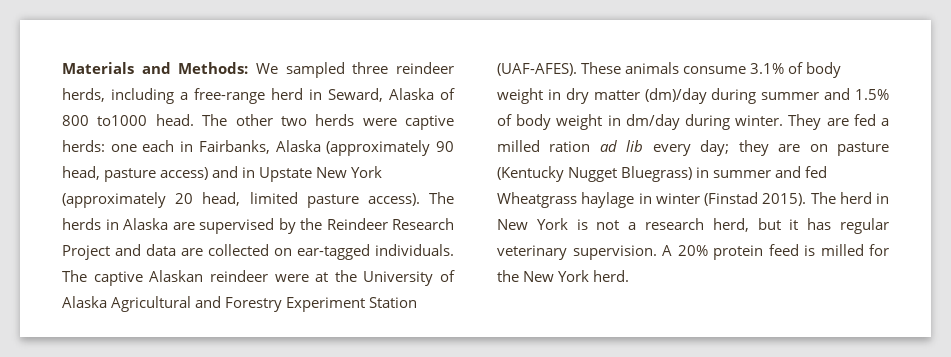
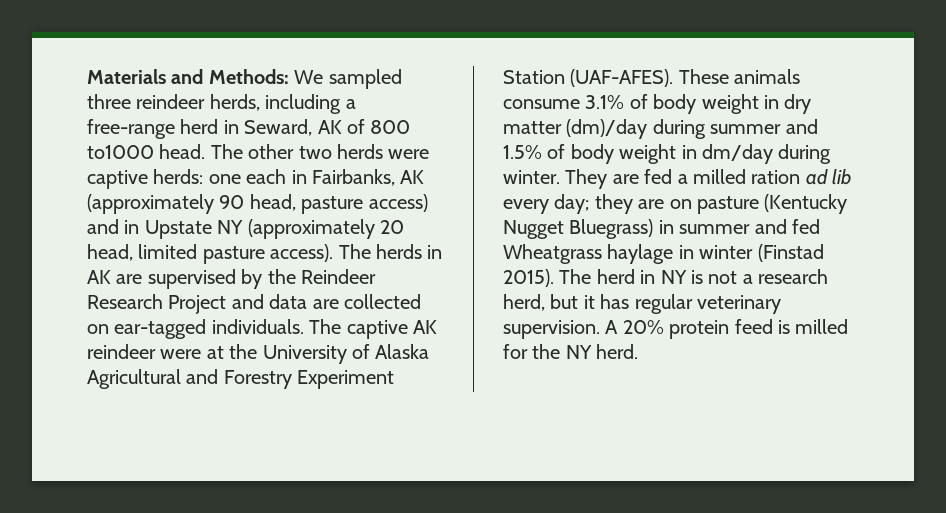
[389,88,434,100] Alaska -> [317,120,342,134] AK
[275,140,321,152] Alaska -> [400,170,425,184] AK
[316,166,383,178] New York -> [217,220,244,234] NY
[123,218,168,230] Alaska -> [87,270,111,284] AK
[149,270,204,282] Alaskan -> [413,320,437,334] AK
[497,218,568,230] New York -> [660,270,687,284] NY
[523,270,590,282] New York -> [565,345,592,359] NY

